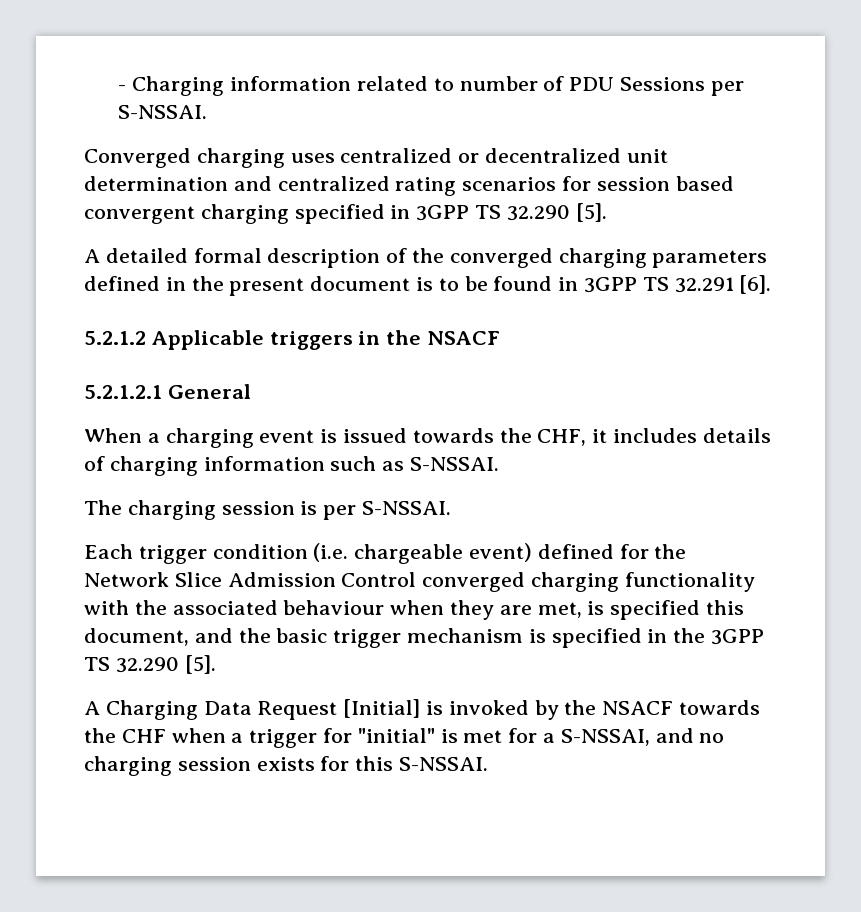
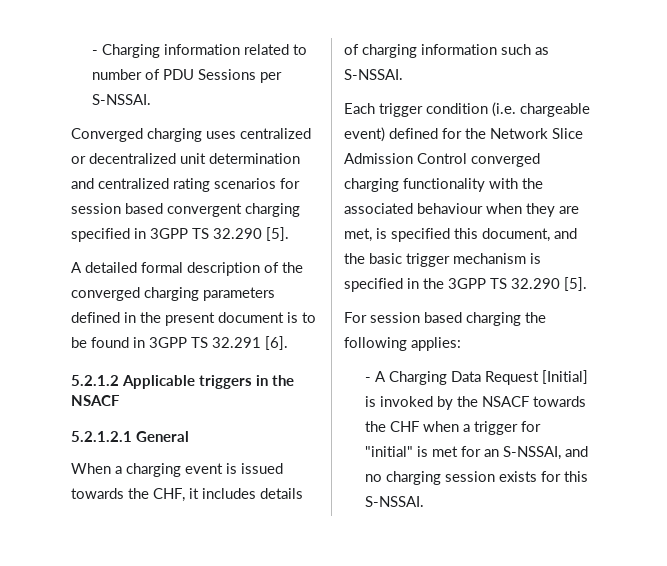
[84,500,452,520] // The charging session is per S-NSSAI. -> (403, 74) none
(216, 664) none -> [344,312,546,326] [344,337,461,351] [364,377,371,382] For session based charging the following applies: // -
[543,733,556,743] a -> [483,449,499,457] an

